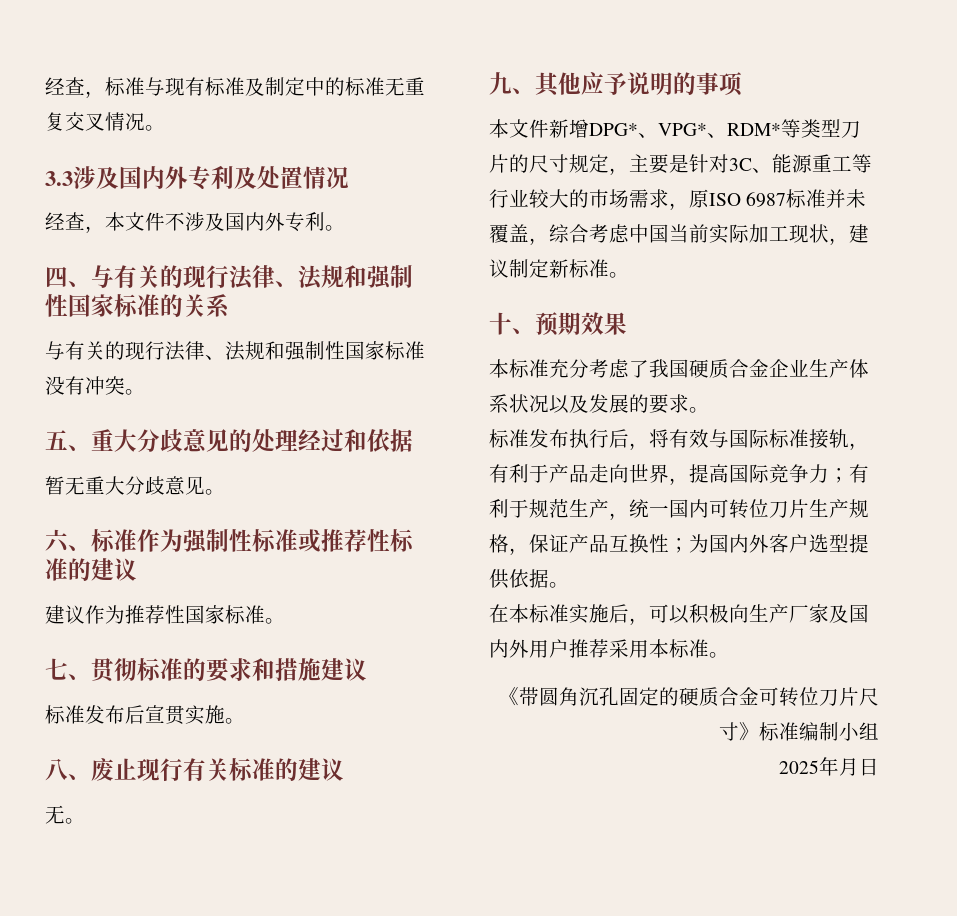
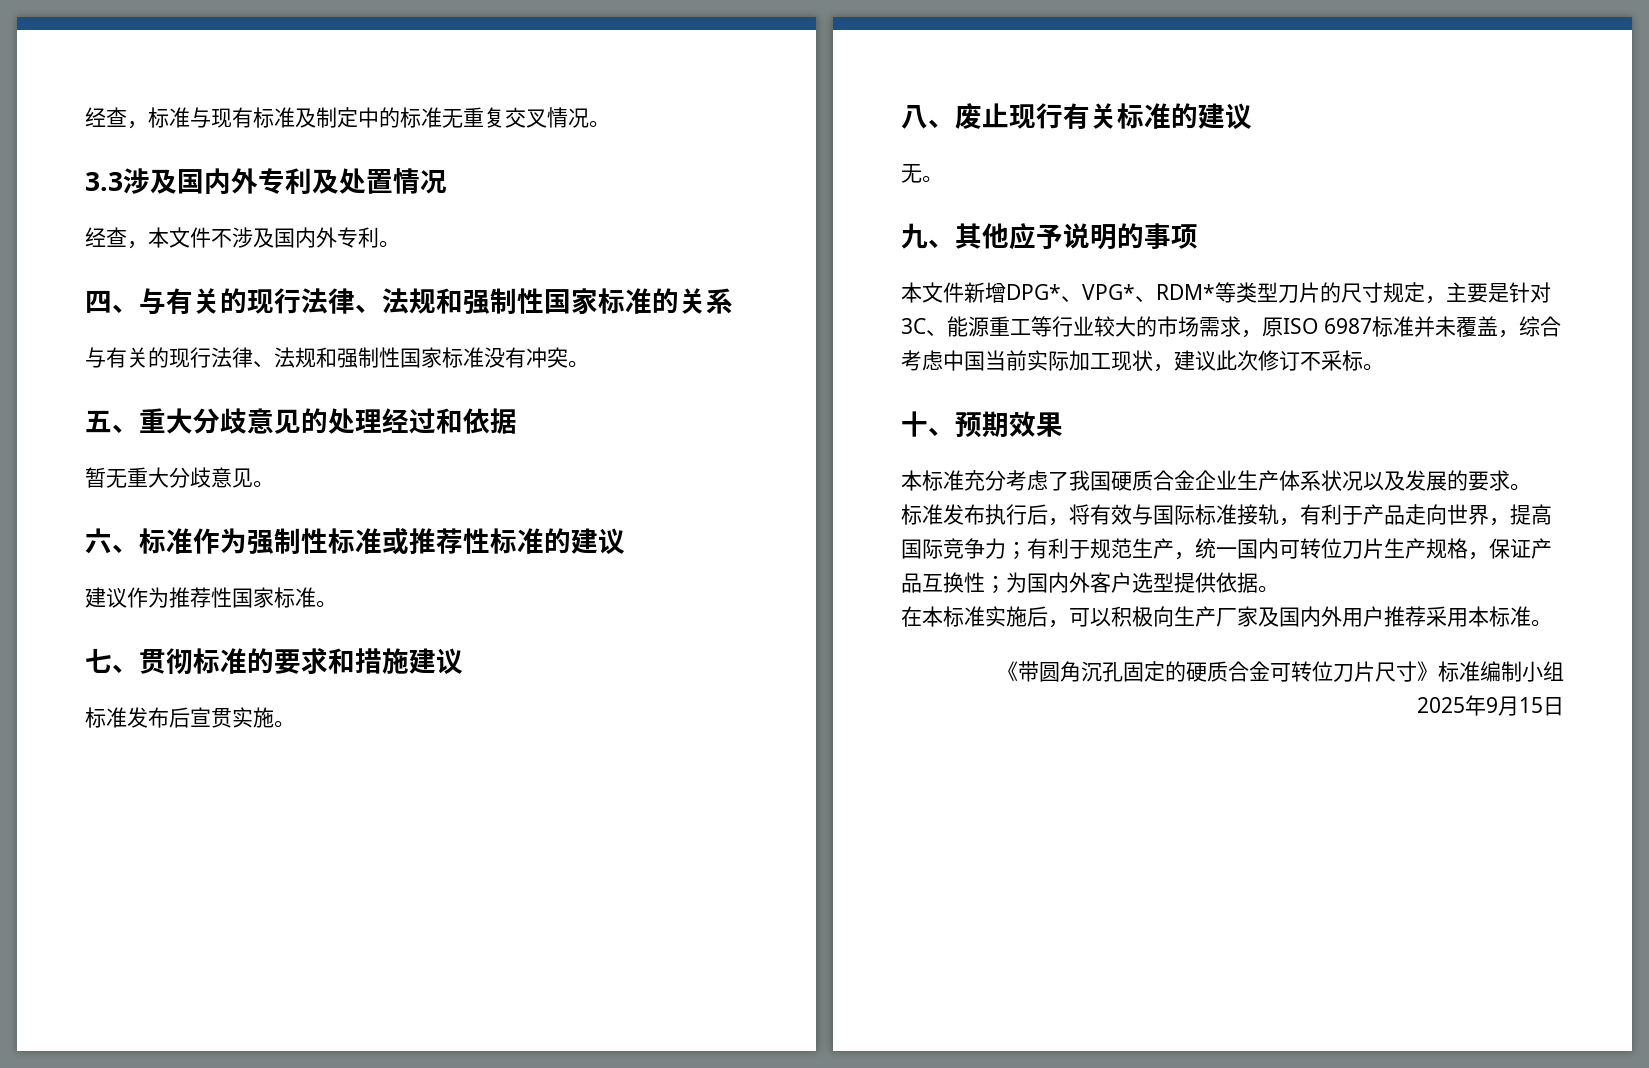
[509,259,609,278] 制定新标准 -> [1216,350,1363,371] 此次修订不采标
[839,758,859,776] 月 -> [1486,696,1543,716] 9月15

